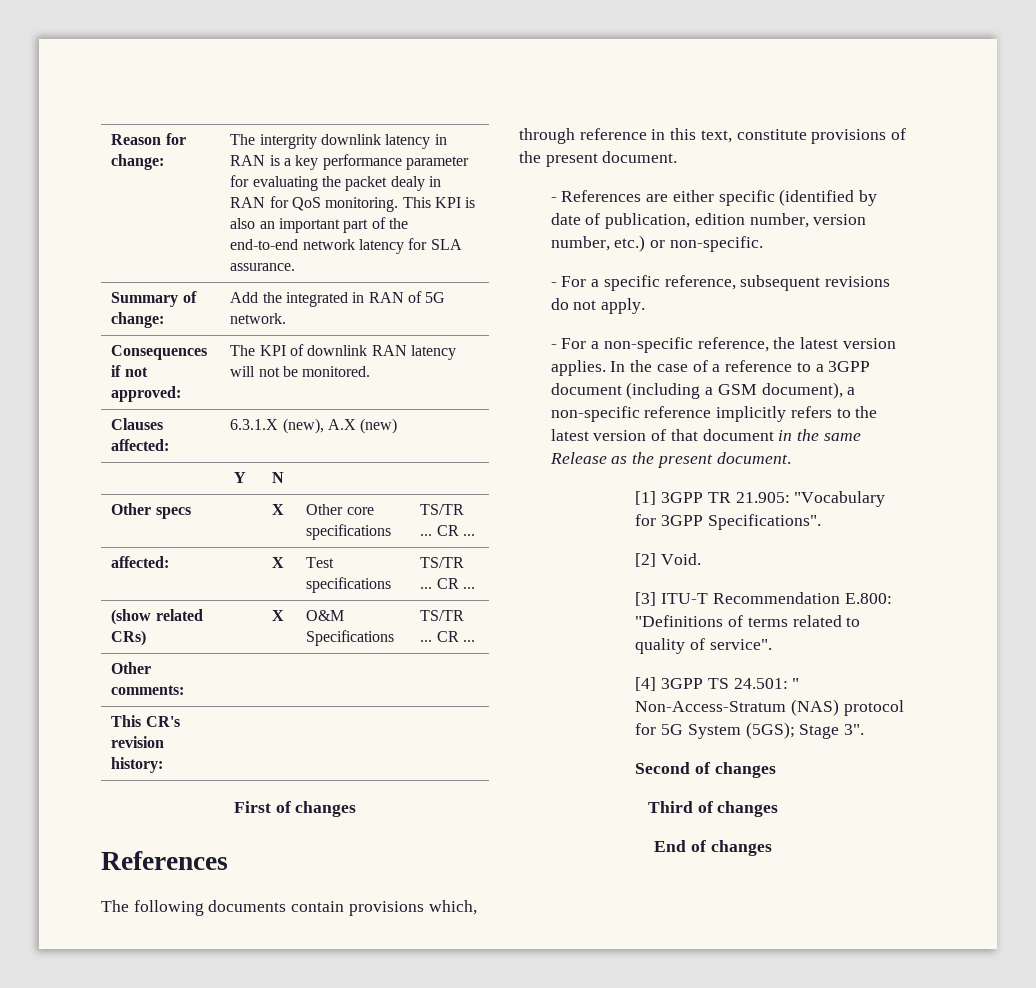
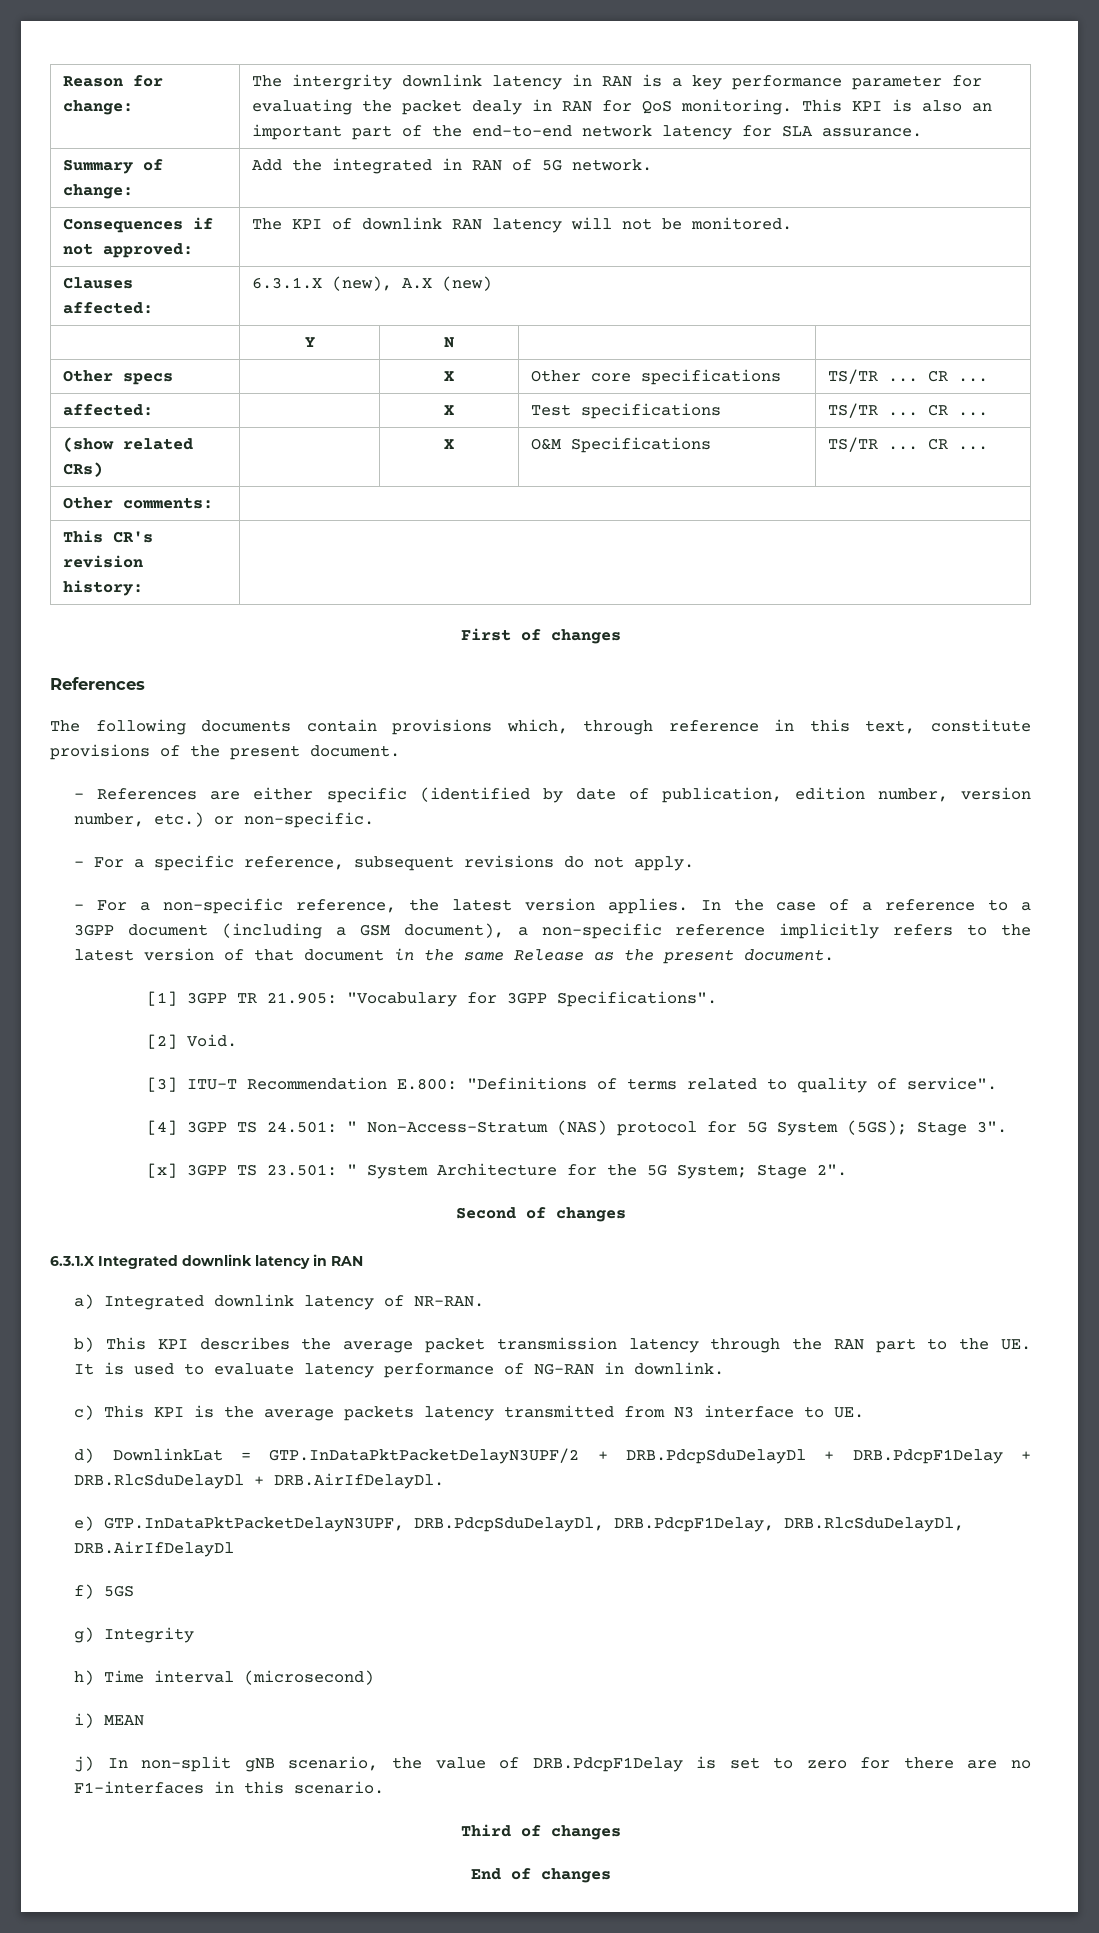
[635,762,776,778] Second of changes -> [147,1163,848,1179] [455,1207,626,1222] [50,1254,363,1269] [74,1294,485,1310] [74,1337,1031,1353] [74,1362,725,1378] [74,1405,865,1421] [74,1448,1031,1464] [74,1473,445,1489] [74,1516,965,1532] [74,1541,235,1557] [74,1584,135,1599] [74,1627,195,1643] [74,1670,375,1685] [74,1713,145,1728] [74,1756,1031,1772] [74,1781,385,1794] [x] 3GPP TS 23.501: " System Architecture for the 5G System; Stage 2". // Second of changes // 6.3.1.X Integrated downlink latency in RAN // a) Integrated downlink latency of NR-RAN. // b) This KPI describes the average packet transmission latency through the RAN part to the UE. It is used to evaluate latency performance of NG-RAN in downlink. // c) This KPI is the average packets latency transmitted from N3 interface to UE. // d) DownlinkLat = GTP.InDataPktPacketDelayN3UPF/2 + DRB.PdcpSduDelayDl + DRB.PdcpF1Delay + DRB.RlcSduDelayDl + DRB.AirIfDelayDl. // e) GTP.InDataPktPacketDelayN3UPF, DRB.PdcpSduDelayDl, DRB.PdcpF1Delay, DRB.RlcSduDelayDl, DRB.AirIfDelayDl // f) 5GS // g) Integrity // h) Time interval (microsecond) // i) MEAN // j) In non-split gNB scenario, the value of DRB.PdcpF1Delay is set to zero for there are no F1-interfaces in this scenario.

